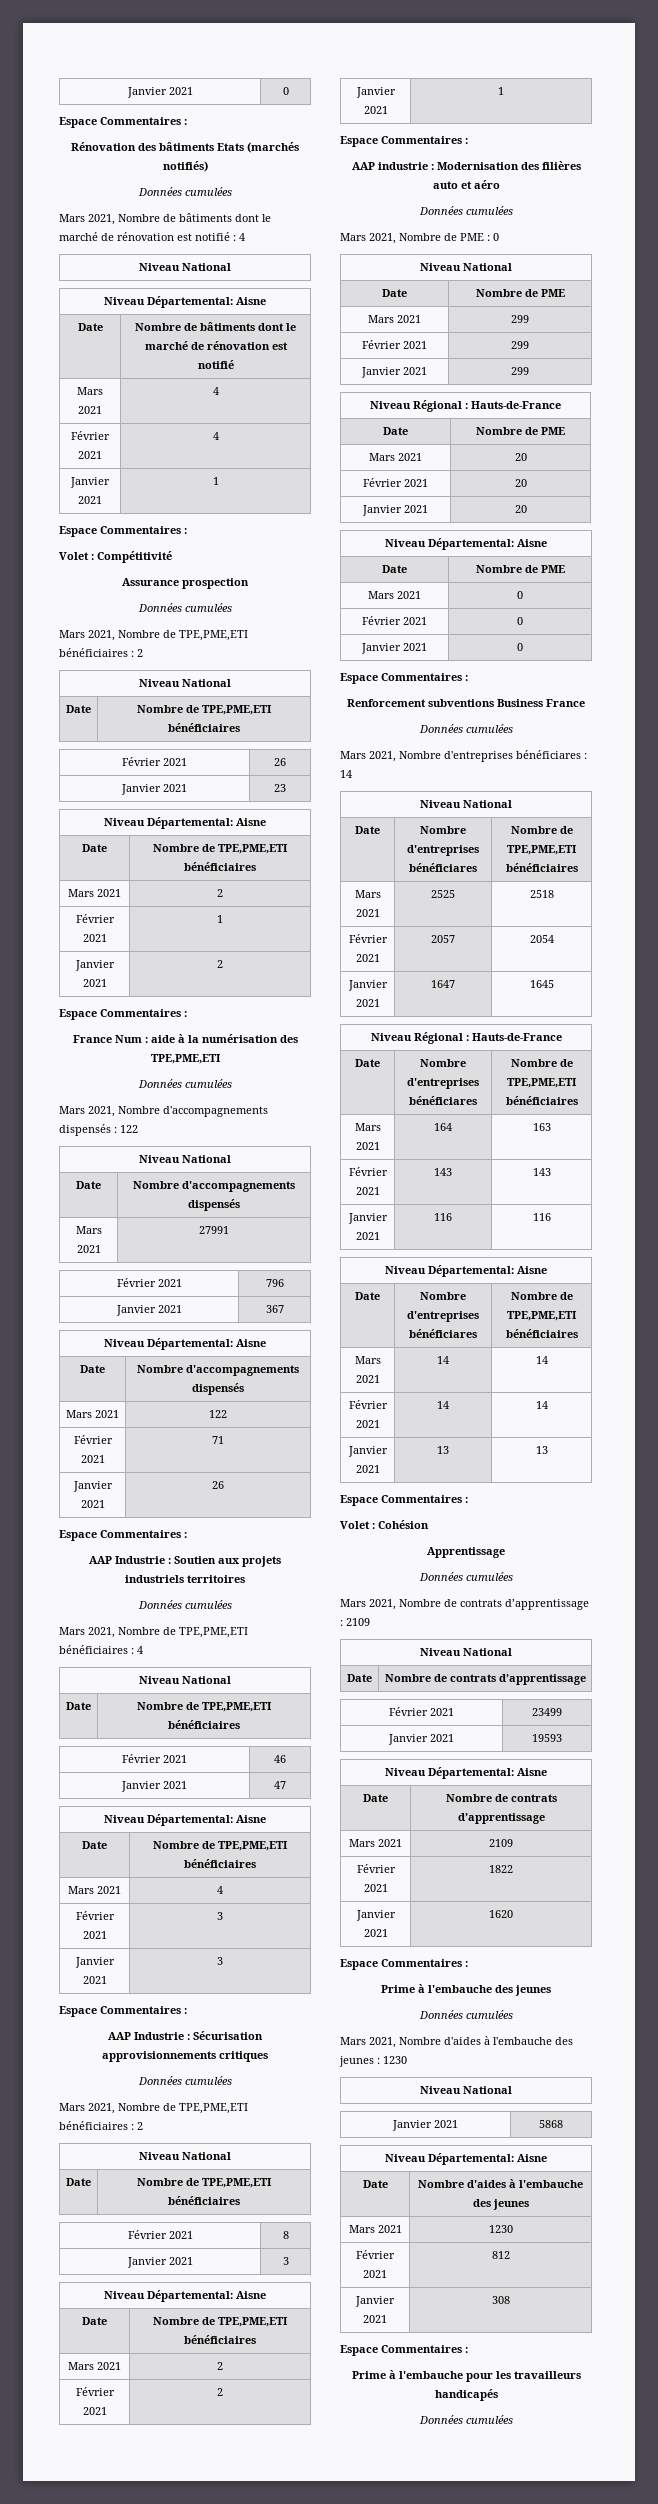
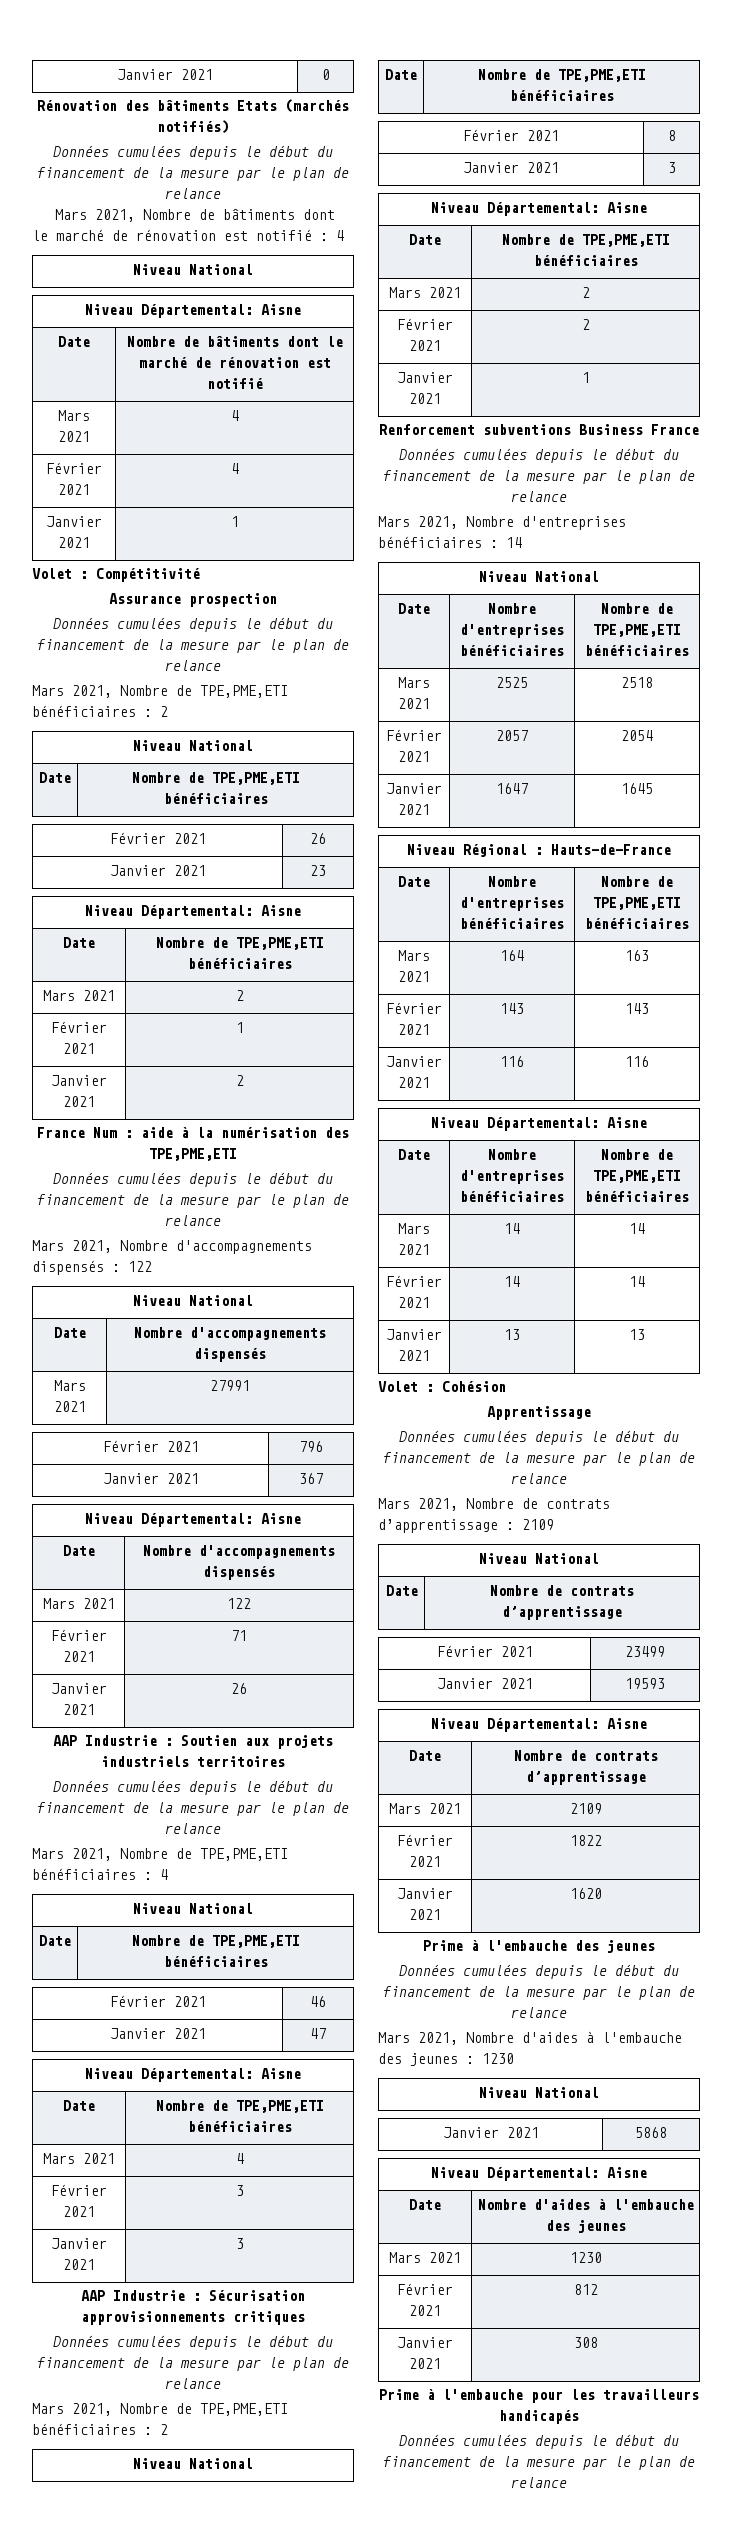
[126,87,193,98] [282,87,289,95] [59,117,187,128] Janvier 2021 | 0 // Espace Commentaires : -> [117,69,213,80] [321,69,330,80] Janvier 2021 | 0
(232, 191) none -> [189,145,333,160] [37,167,349,181] [165,188,221,199] depuis le début du financement de la mesure par le plan de relance
[59,526,187,537] // Espace Commentaires : -> (239, 521) none
(232, 607) none -> [189,617,333,632] [37,639,349,653] [165,660,221,671] depuis le début du financement de la mesure par le plan de relance
[59,1009,187,1020] // Espace Commentaires : -> (244, 1080) none
(232, 1083) none -> [189,1172,333,1187] [37,1194,349,1208] [165,1215,221,1226] depuis le début du financement de la mesure par le plan de relance
[59,1530,187,1541] // Espace Commentaires : -> (247, 1688) none
(232, 1604) none -> [189,1780,333,1795] [37,1802,349,1816] [165,1823,221,1834] depuis le début du financement de la mesure par le plan de relance
[59,2006,187,2017] // Espace Commentaires : -> (244, 2243) none
(232, 2080) none -> [189,2335,333,2350] [37,2357,349,2371] [165,2378,221,2389] depuis le début du financement de la mesure par le plan de relance
[340,136,468,147] [351,161,581,170] [432,180,500,189] [418,206,513,215] [340,233,499,244] [420,263,512,271] [382,289,407,297] [475,289,565,297] [368,315,421,323] [511,315,529,323] [362,340,427,349] [511,341,529,349] [361,367,427,378] [511,367,529,375] [370,400,561,412] [383,427,408,435] [476,427,565,435] [369,453,422,461] [514,453,527,461] [363,478,428,487] [514,479,527,487] [362,505,428,516] [514,505,527,513] [385,538,547,550] [382,565,407,573] [475,565,565,573] [368,591,421,599] [517,591,523,599] [362,616,427,625] [517,617,523,625] [361,643,427,654] [517,643,523,651] [340,673,468,684] // Espace Commentaires : // AAP industrie : Modernisation des filières auto et aéro // Données cumulées // Mars 2021, Nombre de PME : 0 // Niveau National // Date | Nombre de PME // Mars 2021 | 299 // Février 2021 | 299 // Janvier 2021 | 299 // Niveau Régional : Hauts-de-France // Date | Nombre de PME // Mars 2021 | 20 // Février 2021 | 20 // Janvier 2021 | 20 // Niveau Départemental: Aisne // Date | Nombre de PME // Mars 2021 | 0 // Février 2021 | 0 // Janvier 2021 | 0 // Espace Commentaires : -> (590, 377) none
(513, 728) none -> [535,448,679,463] [383,470,695,484] [511,491,567,502] depuis le début du financement de la mesure par le plan de relance
[516,750,581,759] bénéficiares -> [378,536,482,548] bénéficiaires
[409,863,477,872] bénéficiares -> [460,645,564,656] bénéficiaires
[409,1096,477,1105] bénéficiares -> [460,918,564,929] bénéficiaires
[409,1329,477,1338] bénéficiares -> [460,1191,564,1202] bénéficiaires
[340,1495,468,1506] // Espace Commentaires : -> (645, 1334) none
(513, 1576) none -> [535,1430,679,1445] [383,1452,695,1466] [511,1473,567,1484] depuis le début du financement de la mesure par le plan de relance
[340,1959,468,1970] // Espace Commentaires : -> (602, 1893) none
(513, 2014) none -> [535,1964,679,1979] [383,1986,695,2000] [511,2007,567,2018] depuis le début du financement de la mesure par le plan de relance
[340,2345,468,2356] // Espace Commentaires : -> (598, 2342) none
(513, 2419) none -> [535,2434,679,2449] [383,2456,695,2470] [511,2477,567,2488] depuis le début du financement de la mesure par le plan de relance

